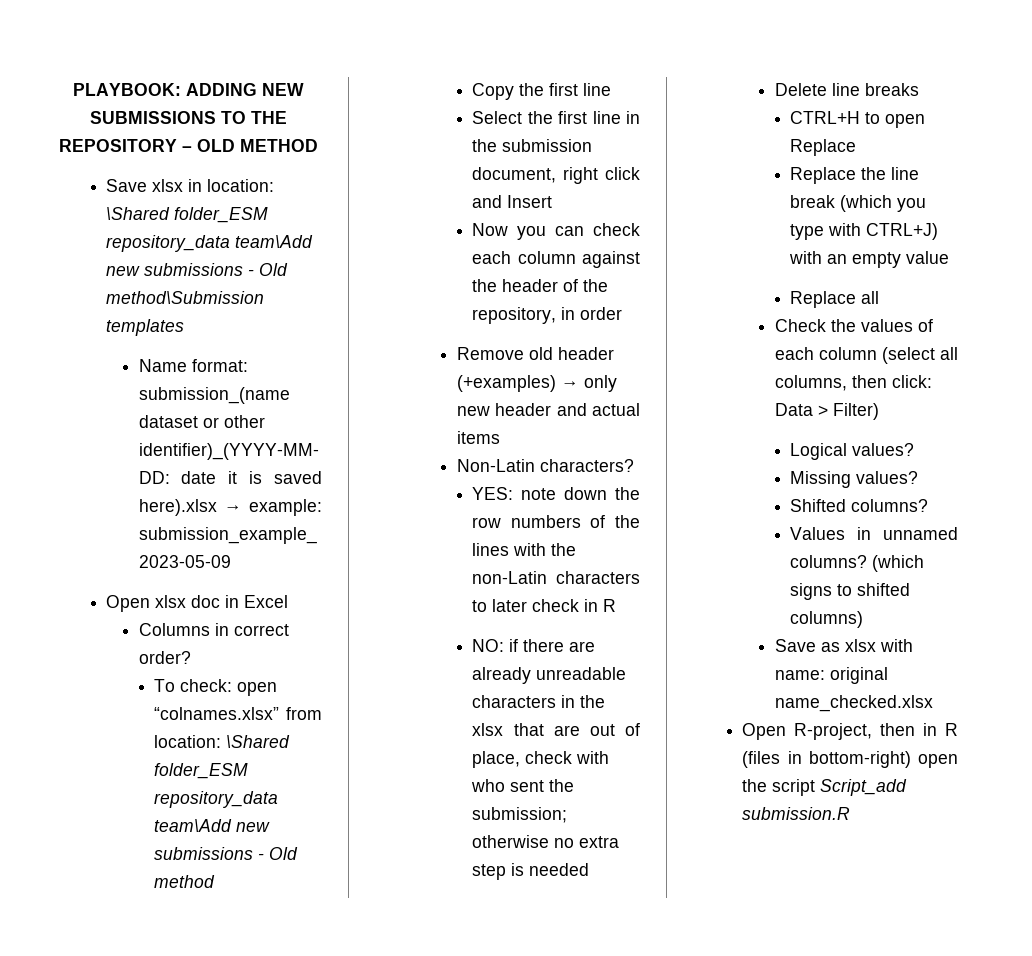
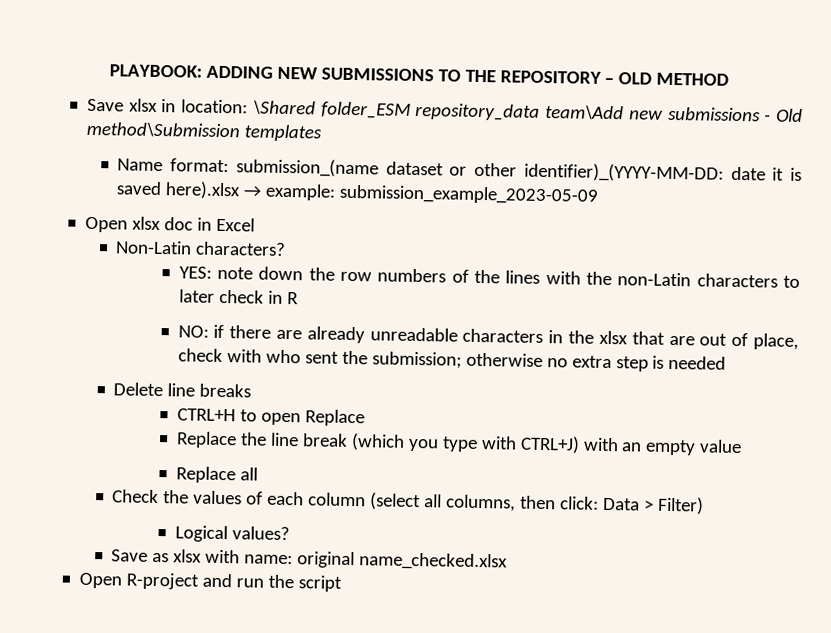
[138,623,289,636] [138,651,191,664] [154,679,278,696] [154,707,322,720] [154,735,291,748] [154,763,249,779] [154,791,279,808] [154,819,271,832] [154,847,299,860] [154,875,216,888] [472,83,612,100] [472,111,640,124] [472,139,593,152] [472,167,640,184] [472,195,553,208] [472,223,640,240] [472,251,640,268] [472,279,609,292] [472,307,623,324] [456,347,614,360] [456,375,617,392] [456,403,640,416] [456,431,500,444] // Columns in correct order? // To check: open “colnames.xlsx” from location: \Shared folder_ESM repository_data team\Add new submissions - Old method // Copy the first line // Select the first line in the submission document, right click and Insert // Now you can check each column against the header of the repository, in order // Remove old header (+examples) → only new header and actual items -> (255, 224) none
[790,471,919,488] [790,499,929,512] [790,527,958,540] [790,555,925,572] [790,583,911,600] [790,611,864,628] // Missing values? // Shifted columns? // Values in unnamed columns? (which signs to shifted columns) -> (290, 533) none
[794,723,958,740] [742,751,958,768] [742,779,908,796] [742,807,851,820] R-project, then in R (files in bottom-right) open the script Script_add submission.R -> [125,572,342,592] R-project and run the script

